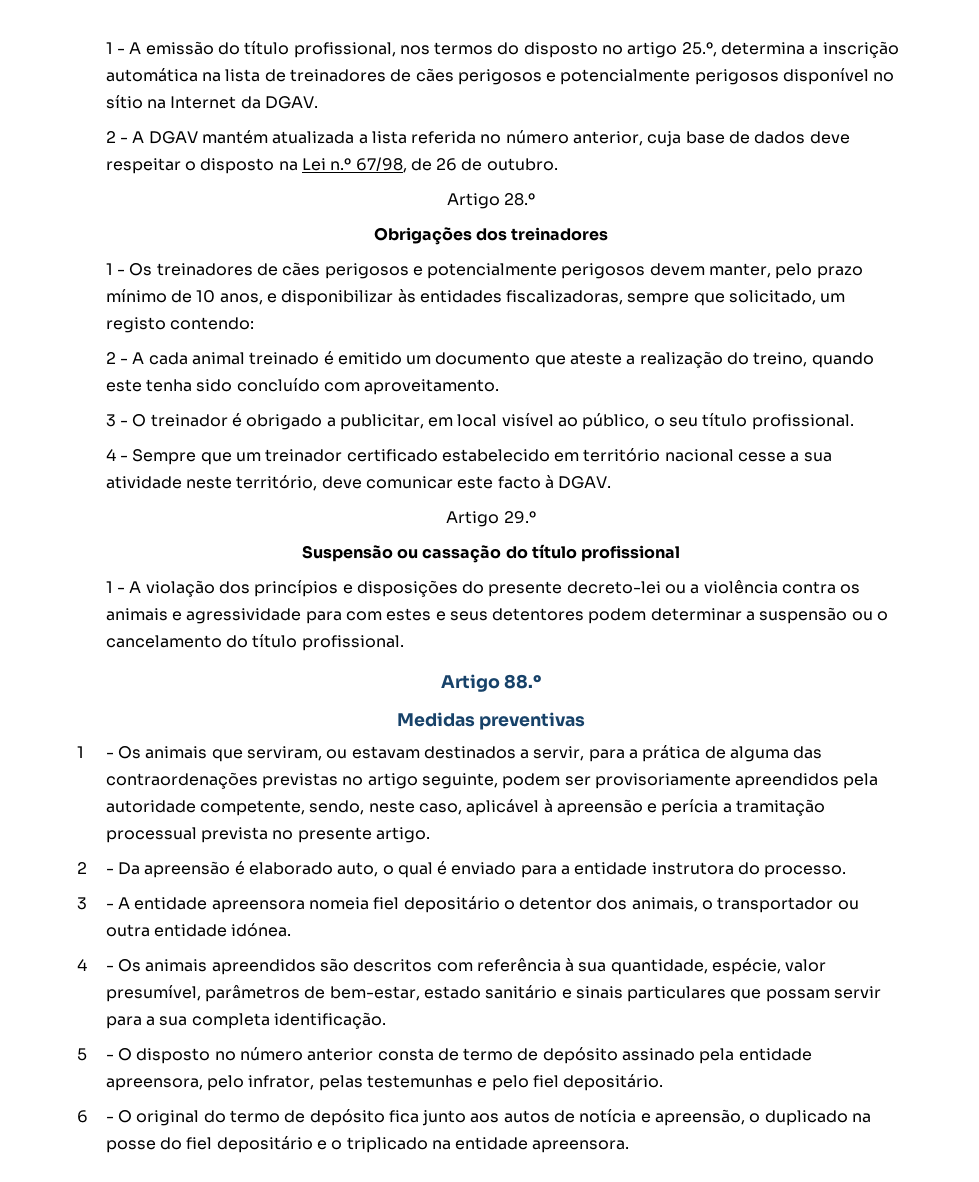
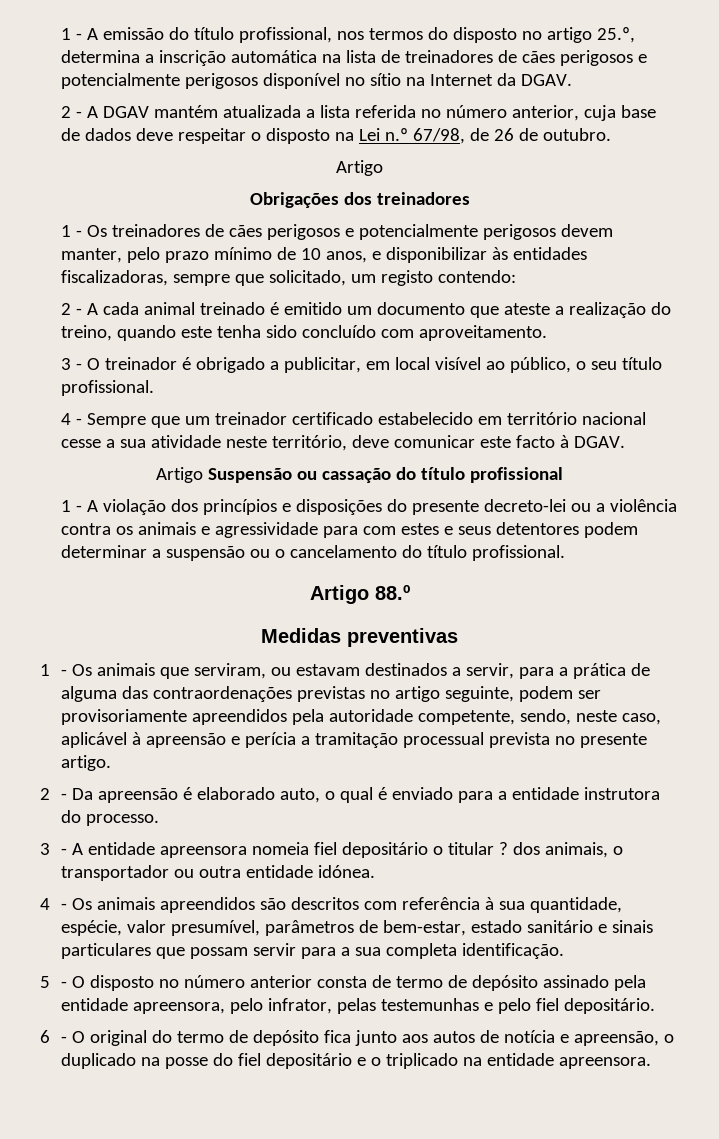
[504,193,536,206] 28.º -> (383, 168) none
[503,511,536,524] 29.º // -> (204, 475) none
[519,897,593,910] detentor -> [448,842,509,855] titular ?

